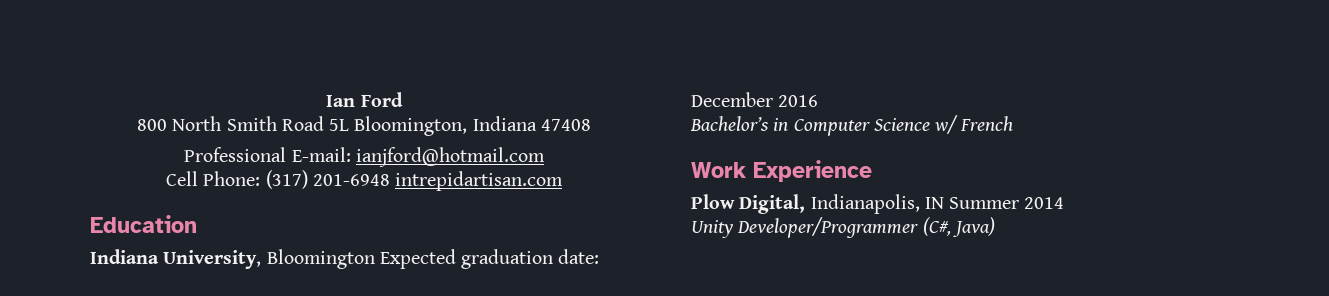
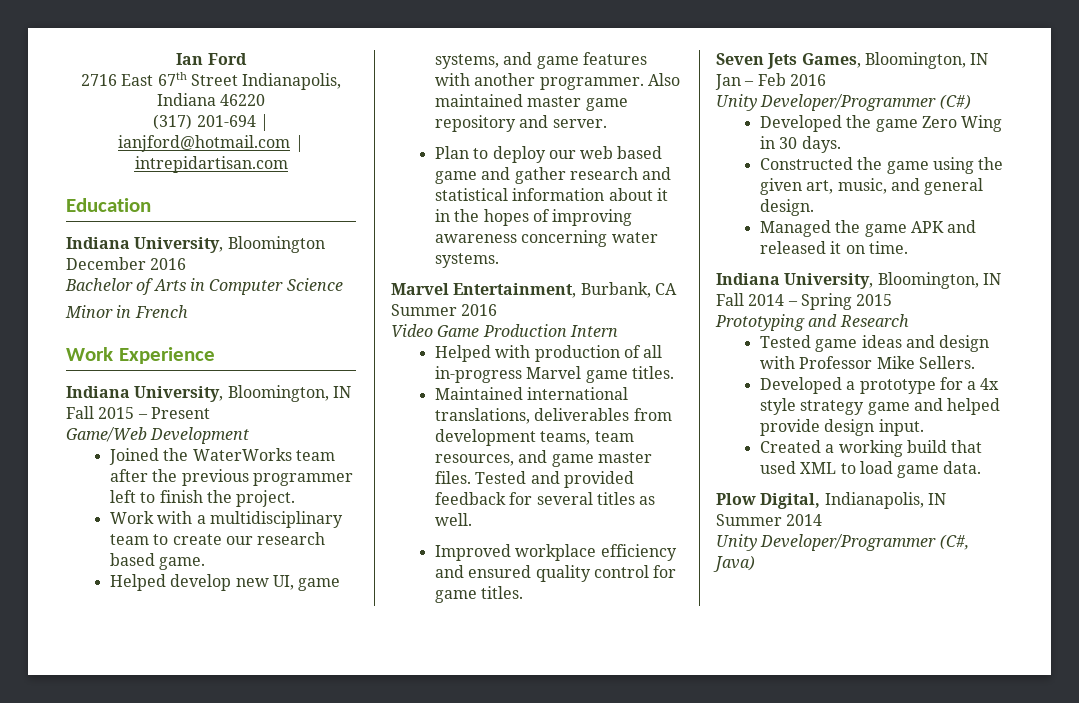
[137,116,591,136] [184,147,545,167] [165,170,390,189] 800 North Smith Road 5L Bloomington, Indiana 47408 // Professional E-mail: ianjford@hotmail.com // Cell Phone: (317) 201-6948 -> [80,72,342,90] [156,93,266,106] [153,114,269,131] [118,135,304,152] 2716 East 67th Street Indianapolis, Indiana 46220 // (317) 201-694 | ianjford@hotmail.com |
[379,249,600,269] Expected graduation date: -> (325, 244) none
[690,116,769,131] Bachelor’s -> [65,278,186,295] Bachelor of Arts
[934,115,959,134] w/ -> [65,305,132,318] // Minor in
(872, 171) none -> [66,385,351,402] [66,406,210,419] [66,427,250,444] [108,448,335,465] [109,469,353,486] [109,490,296,507] [109,511,343,528] [109,532,326,545] [109,553,206,570] [109,574,341,591] [434,52,647,69] [434,73,680,90] [434,94,628,111] [434,115,607,132] [434,146,663,163] [434,167,672,184] [434,188,668,201] [434,209,633,226] [434,230,658,247] [434,253,499,268] [391,282,677,298] [391,304,498,316] [391,324,618,337] [434,345,663,362] [434,366,674,383] [434,387,629,400] [434,408,672,424] [434,429,634,446] [434,450,652,467] [434,471,634,488] [434,492,656,505] [434,513,472,526] [434,544,677,561] [434,565,677,582] [434,586,524,603] [716,52,989,69] [715,73,826,90] [716,94,971,111] [759,115,1003,132] [759,136,841,153] [759,157,1004,174] [759,178,984,195] [759,199,814,216] [759,220,977,237] [759,241,908,254] [716,272,1001,289] [716,293,893,310] [715,314,909,331] [759,335,990,352] [759,356,975,369] [759,377,1000,394] [759,398,1001,415] [759,419,924,436] [759,440,983,457] [759,461,982,478] // Indiana University, Bloomington, IN Fall 2015 – Present // Game/Web Development // Joined the WaterWorks team after the previous programmer left to finish the project. // Work with a multidisciplinary team to create our research based game. // Helped develop new UI, game systems, and game features with another programmer. Also maintained master game repository and server. // Plan to deploy our web based game and gather research and statistical information about it in the hopes of improving awareness concerning water systems. // Marvel Entertainment, Burbank, CA Summer 2016 // Video Game Production Intern // Helped with production of all in-progress Marvel game titles. // Maintained international translations, deliverables from development teams, team resources, and game master files. Tested and provided feedback for several titles as well. // Improved workplace efficiency and ensured quality control for game titles. // Seven Jets Games, Bloomington, IN Jan – Feb 2016 // Unity Developer/Programmer (C#) // Developed the game Zero Wing in 30 days. // Constructed the game using the given art, music, and general design. // Managed the game APK and released it on time. // Indiana University, Bloomington, IN Fall 2014 – Spring 2015 // Prototyping and Research // Tested game ideas and design with Professor Mike Sellers. // Developed a prototype for a 4x style strategy game and helped provide design input. // Created a working build that used XML to load game data.

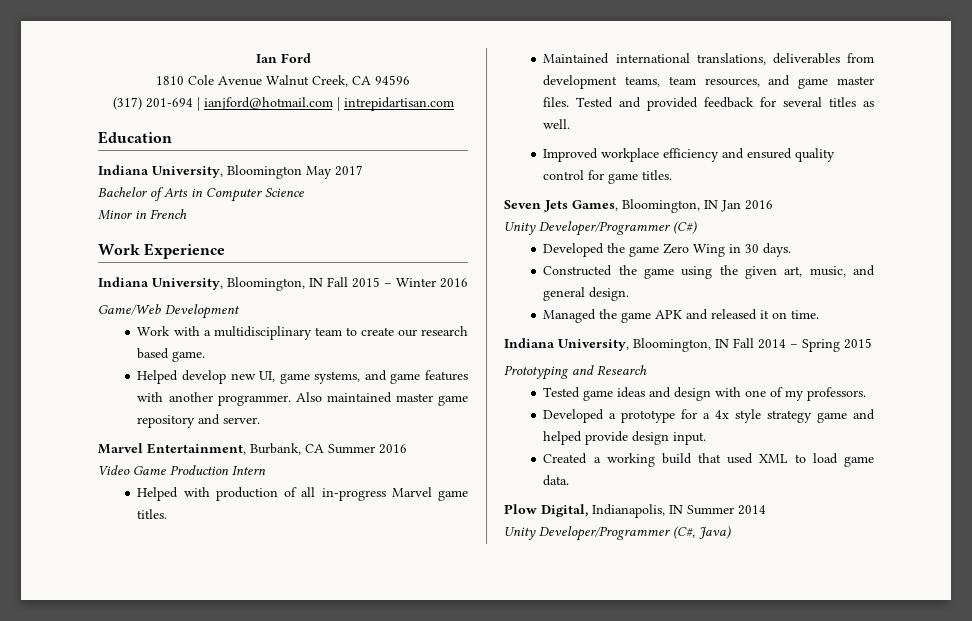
[80,72,342,90] [156,93,266,106] 2716 East 67th Street Indianapolis, Indiana 46220 -> [156,75,410,87] 1810 Cole Avenue Walnut Creek, CA 94596
[66,257,187,270] December 2016 -> [306,165,363,179] May 2017
[150,407,210,419] Present -> [396,278,468,288] Winter 2016
[108,448,335,465] [109,469,353,486] [109,490,296,507] // Joined the WaterWorks team after the previous programmer left to finish the project. -> (240, 311) none
[434,146,663,163] [434,167,672,184] [434,188,668,201] [434,209,633,226] [434,230,658,247] [434,253,499,268] // Plan to deploy our web based game and gather research and statistical information about it in the hopes of improving awareness concerning water systems. -> (261, 420) none
[744,73,786,86] – Feb -> (741, 206) none
[799,356,975,369] Professor Mike Sellers. -> [745,387,867,401] one of my professors.

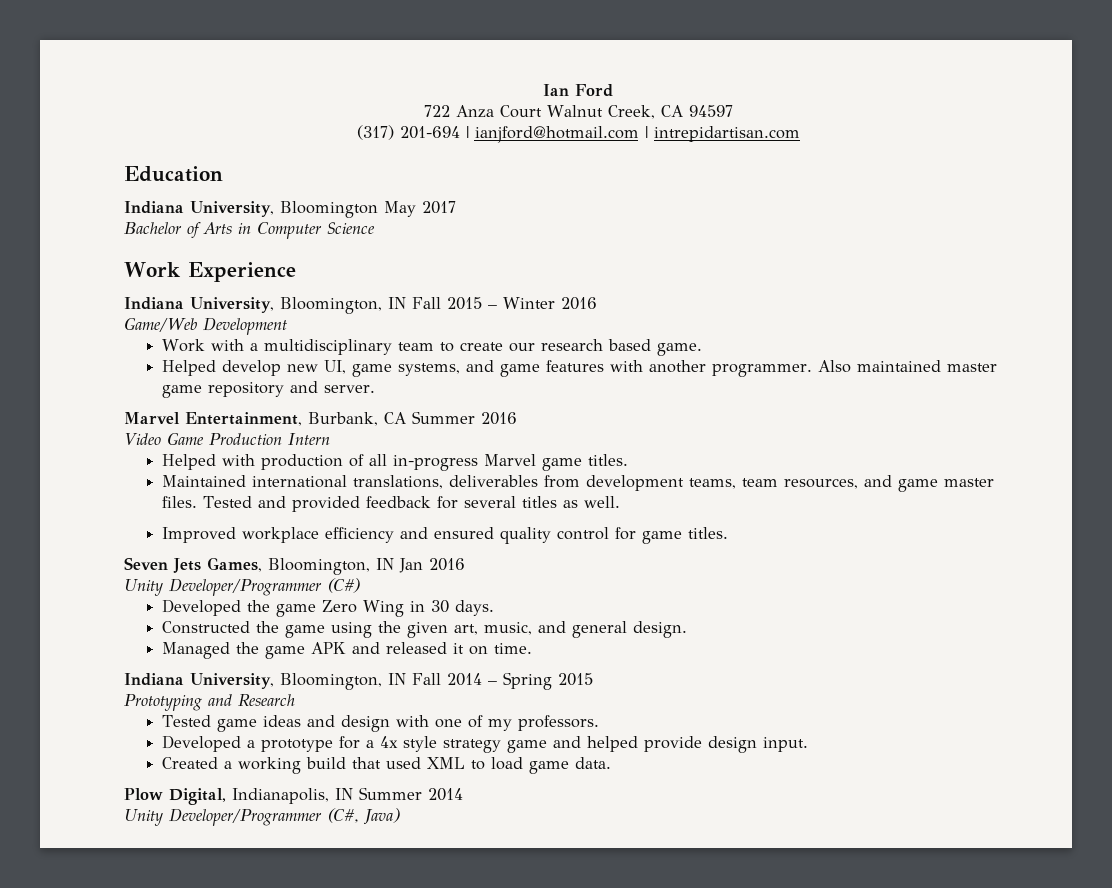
[156,75,262,86] 1810 Cole Avenue -> [423,105,542,118] 722 Anza Court
[375,75,410,85] 94596 -> [688,105,733,117] 94597
[98,209,187,220] // Minor in French -> (375, 228) none

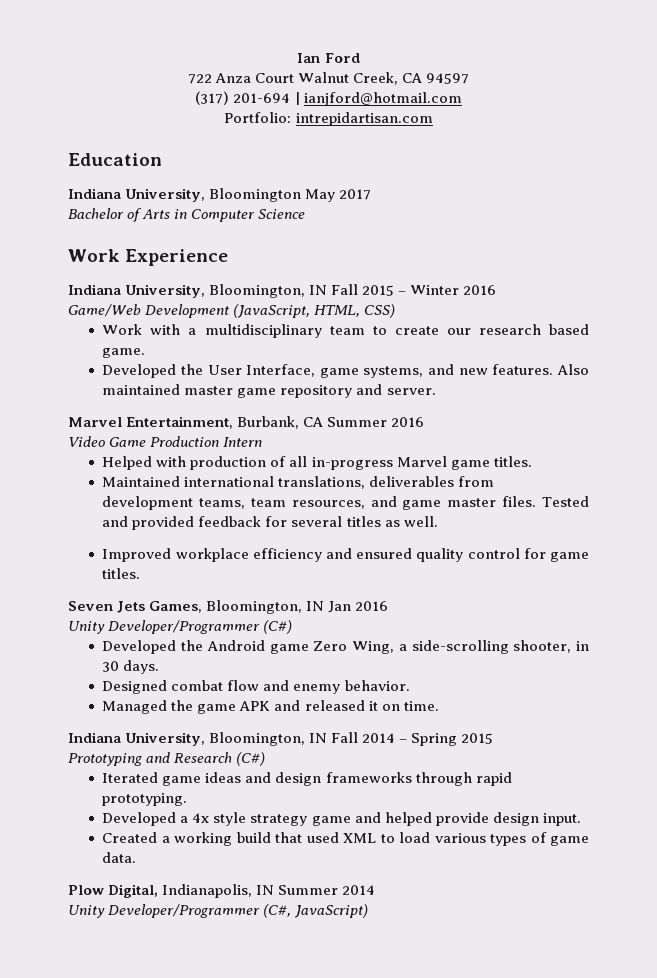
[644,126,648,138] | -> [224,112,292,123] // Portfolio:
(287, 326) none -> [233,304,396,318] (JavaScript, HTML, CSS)
[162,360,813,377] Helped develop new UI, game systems, and game features with another programmer. -> [102,364,554,378] Developed the User Interface, game systems, and new features.
(271, 606) none -> [206,640,265,651] Android
[363,600,405,617] Wing -> [352,640,572,654] Wing, a side-scrolling shooter,
[162,621,688,638] Constructed the game using the given art, music, and general design. -> [102,680,410,694] Designed combat flow and enemy behavior.
[162,715,212,727] // Tested -> [236,752,266,766] [102,772,159,783] (C#) // Iterated
[396,715,600,731] with one of my professors. -> [325,772,512,786] [102,793,188,806] frameworks through rapid prototyping.
[261,736,375,752] prototype for a -> (189, 819) none
(524, 763) none -> [434,832,547,846] various types of
[364,808,400,825] Java) -> [294,904,369,918] JavaScript)

